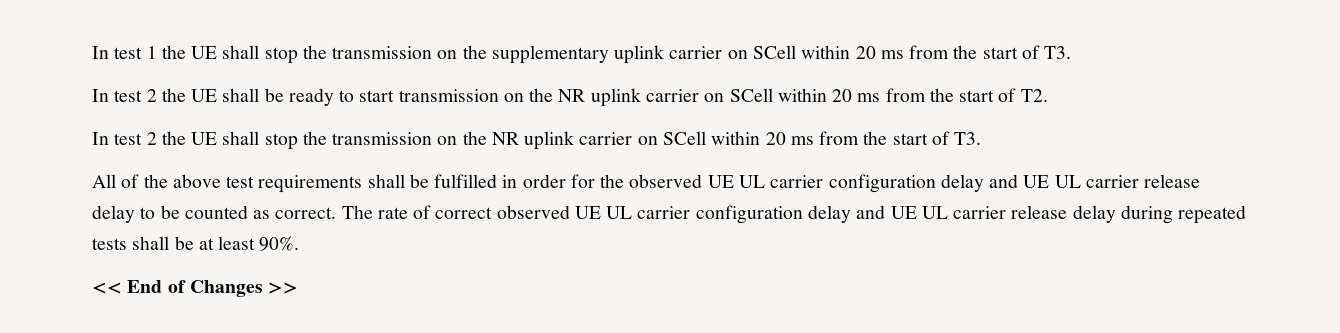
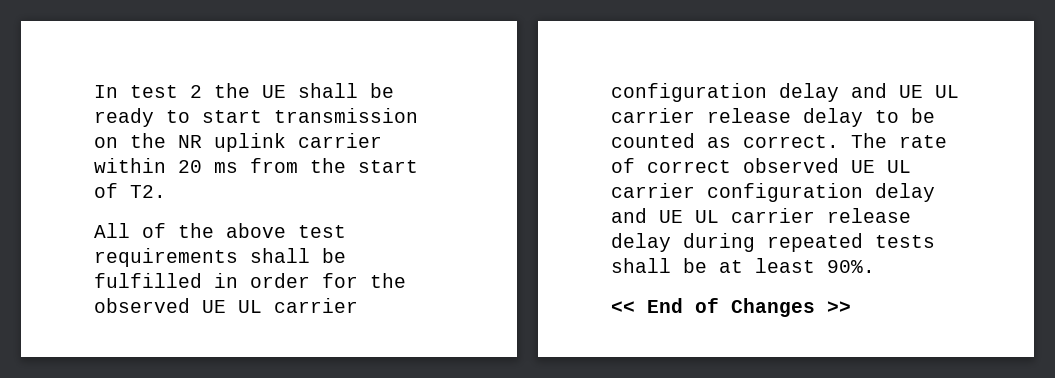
[92,45,1072,64] [92,89,143,102] In test 1 the UE shall stop the transmission on the supplementary uplink carrier on SCell within 20 ms from the start of T3. // In test -> [94,85,178,98] In test
[704,88,773,102] on SCell -> (382, 140) none
[92,131,982,150] // In test 2 the UE shall stop the transmission on the NR uplink carrier on SCell within 20 ms from the start of T3. -> (166, 191) none

